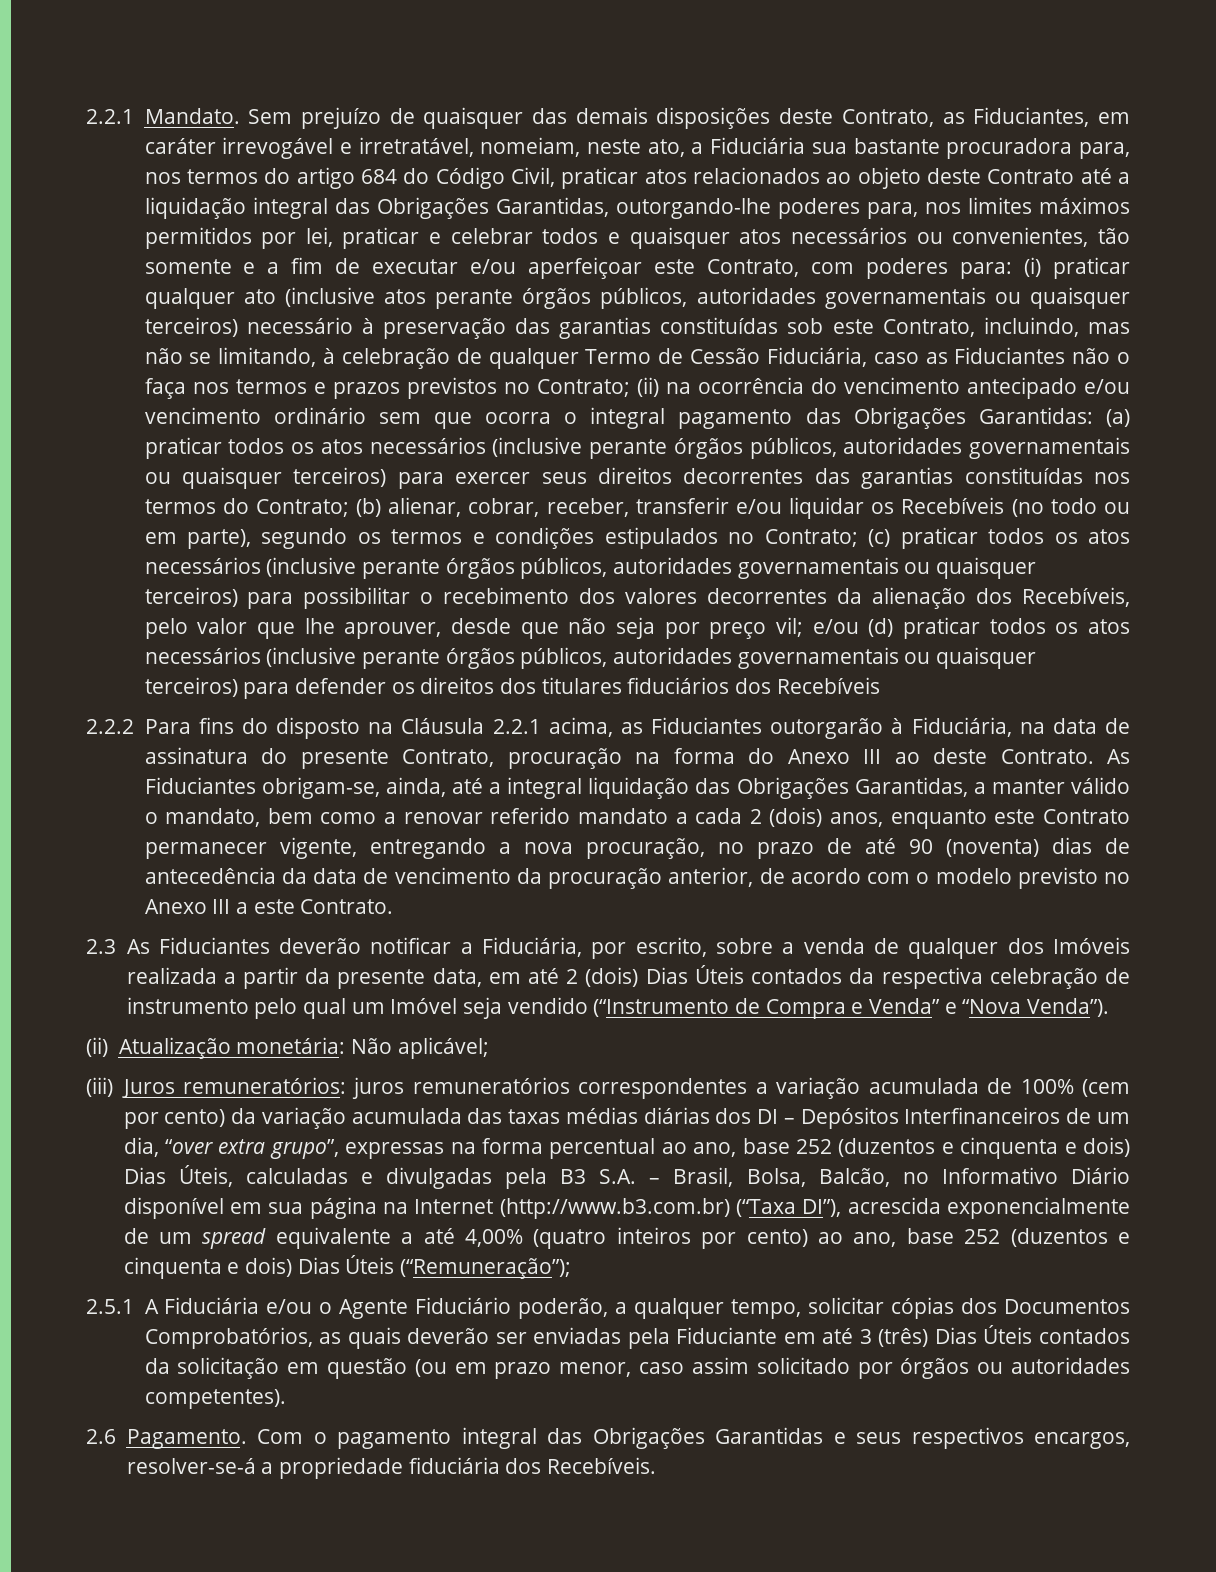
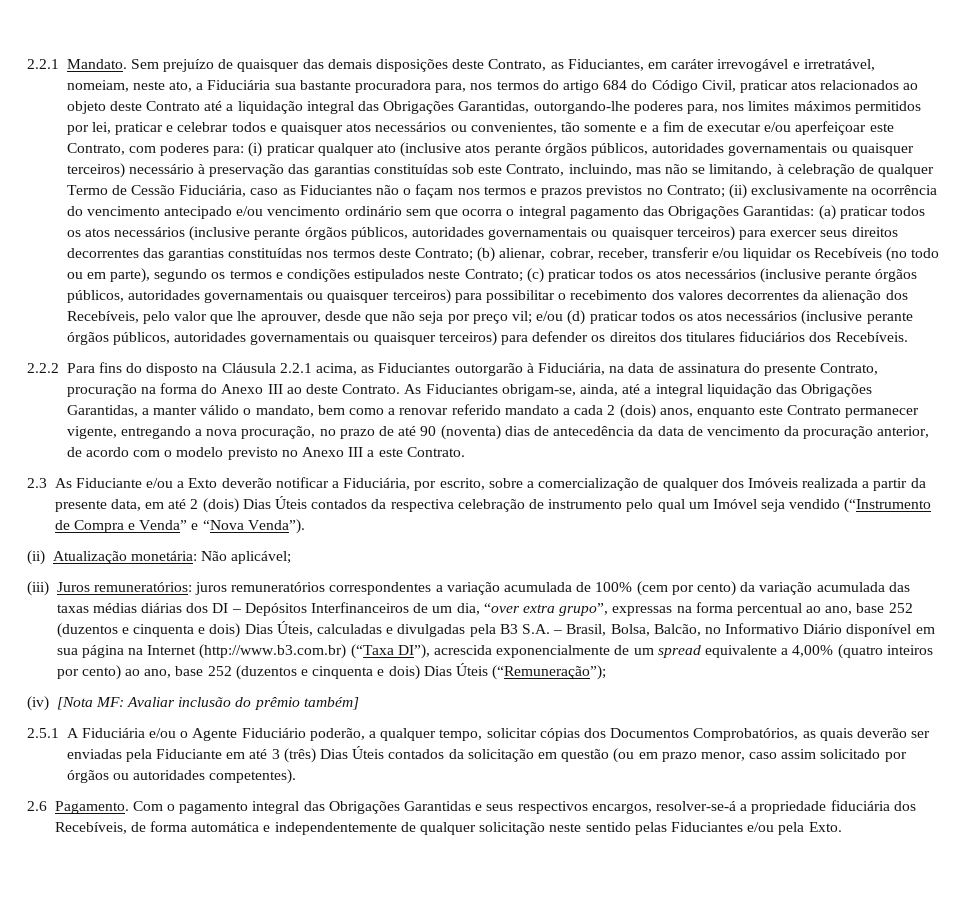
[144,378,186,399] faça -> [415,184,454,198] façam
(659, 387) none -> [751,185,849,195] exclusivamente
[222,498,249,514] do -> [378,248,411,258] deste
[728,532,755,544] no -> [428,270,461,279] neste
[776,677,880,694] Recebíveis -> [835,332,908,342] Recebíveis.
[158,937,270,954] Fiduciantes -> [75,478,218,488] Fiduciante e/ou a Exto
[803,938,865,954] venda -> [538,478,640,491] comercialização
[423,1228,455,1244] até -> (789, 651) none
(571, 1268) none -> [27,696,359,711] // (iv) [Nota MF: Avaliar inclusão do prêmio também]
[546,1457,656,1474] Recebíveis. -> [54,821,842,835] Recebíveis, de forma automática e independentemente de qualquer solicitação neste sentido pelas Fiduciantes e/ou pela Exto.

